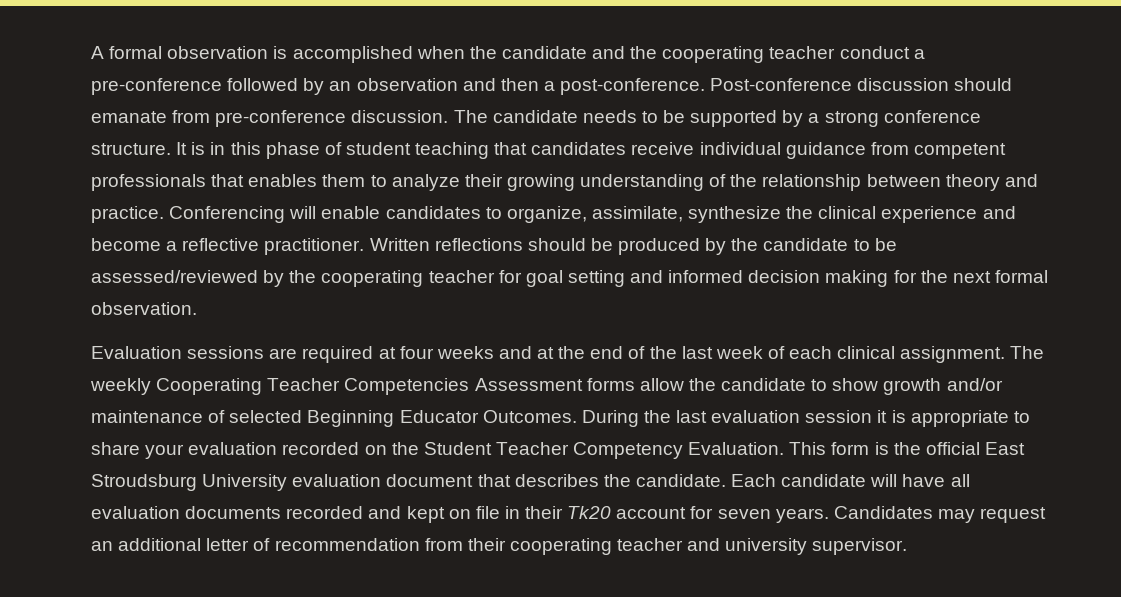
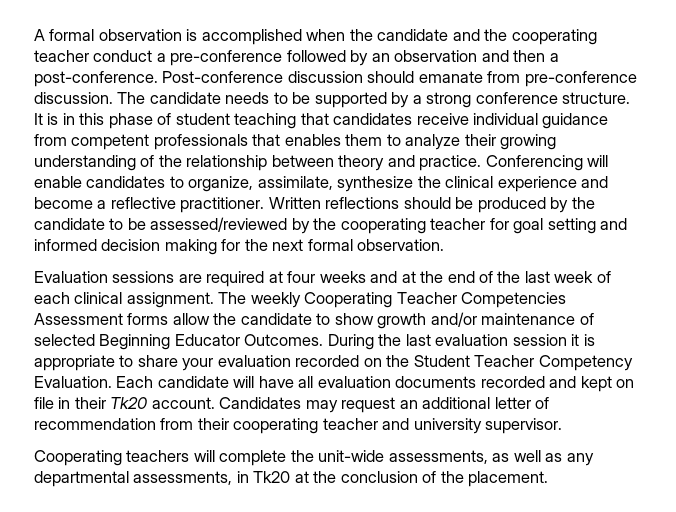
[789,442,1025,455] [91,474,726,491] This form is the official East Stroudsburg University evaluation document that describes the candidate. -> (112, 382) none
[616,506,829,523] account for seven years. -> [151,397,215,409] account.
(908, 546) none -> [34,450,594,466] [34,471,549,487] // Cooperating teachers will complete the unit-wide assessments, as well as any departmental assessments, in Tk20 at the conclusion of the placement.

